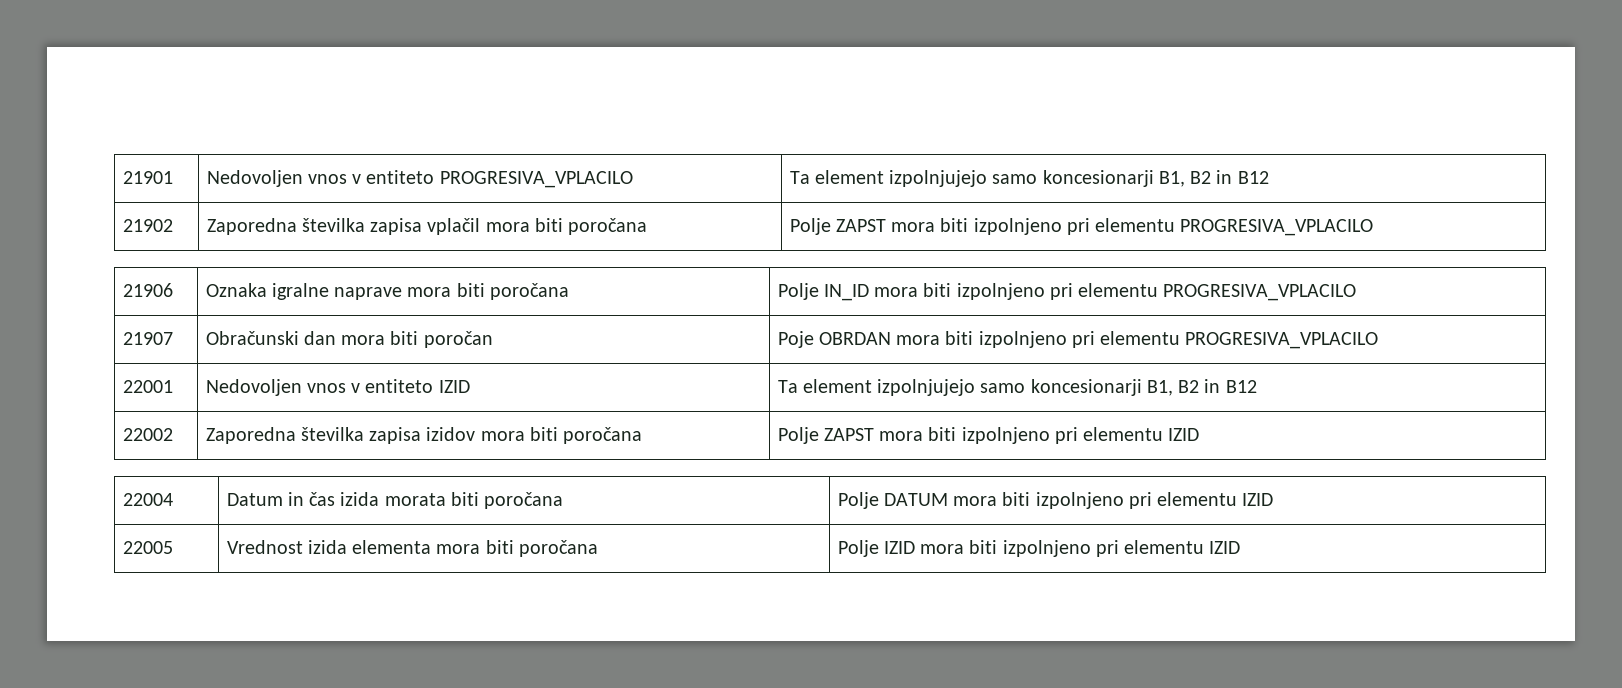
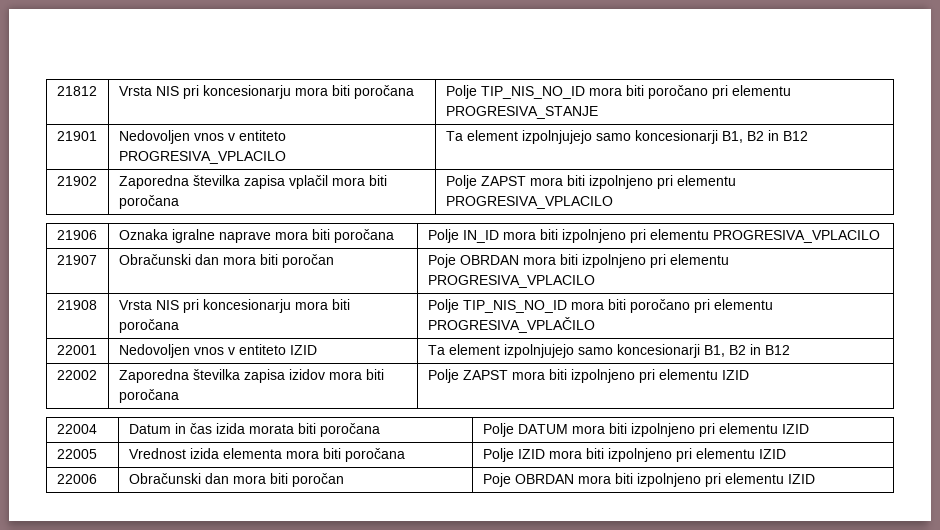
(122, 177) none -> [56,86,97,96] [118,85,414,99] [445,85,791,99] [445,106,598,119] 21812 | Vrsta NIS pri koncesionarju mora biti poročana | Polje TIP_NIS_NO_ID mora biti poročano pri elementu PROGRESIVA_STANJE //
(1379, 340) none -> [56,300,97,310] [118,299,350,313] [118,319,179,333] [427,299,773,313] [427,317,595,333] // 21908 | Vrsta NIS pri koncesionarju mora biti poročana | Polje TIP_NIS_NO_ID mora biti poročano pri elementu PROGRESIVA_VPLAČILO
(1241, 547) none -> [56,474,97,484] [128,473,344,487] [482,473,815,487] // 22006 | Obračunski dan mora biti poročan | Poje OBRDAN mora biti izpolnjeno pri elementu IZID

